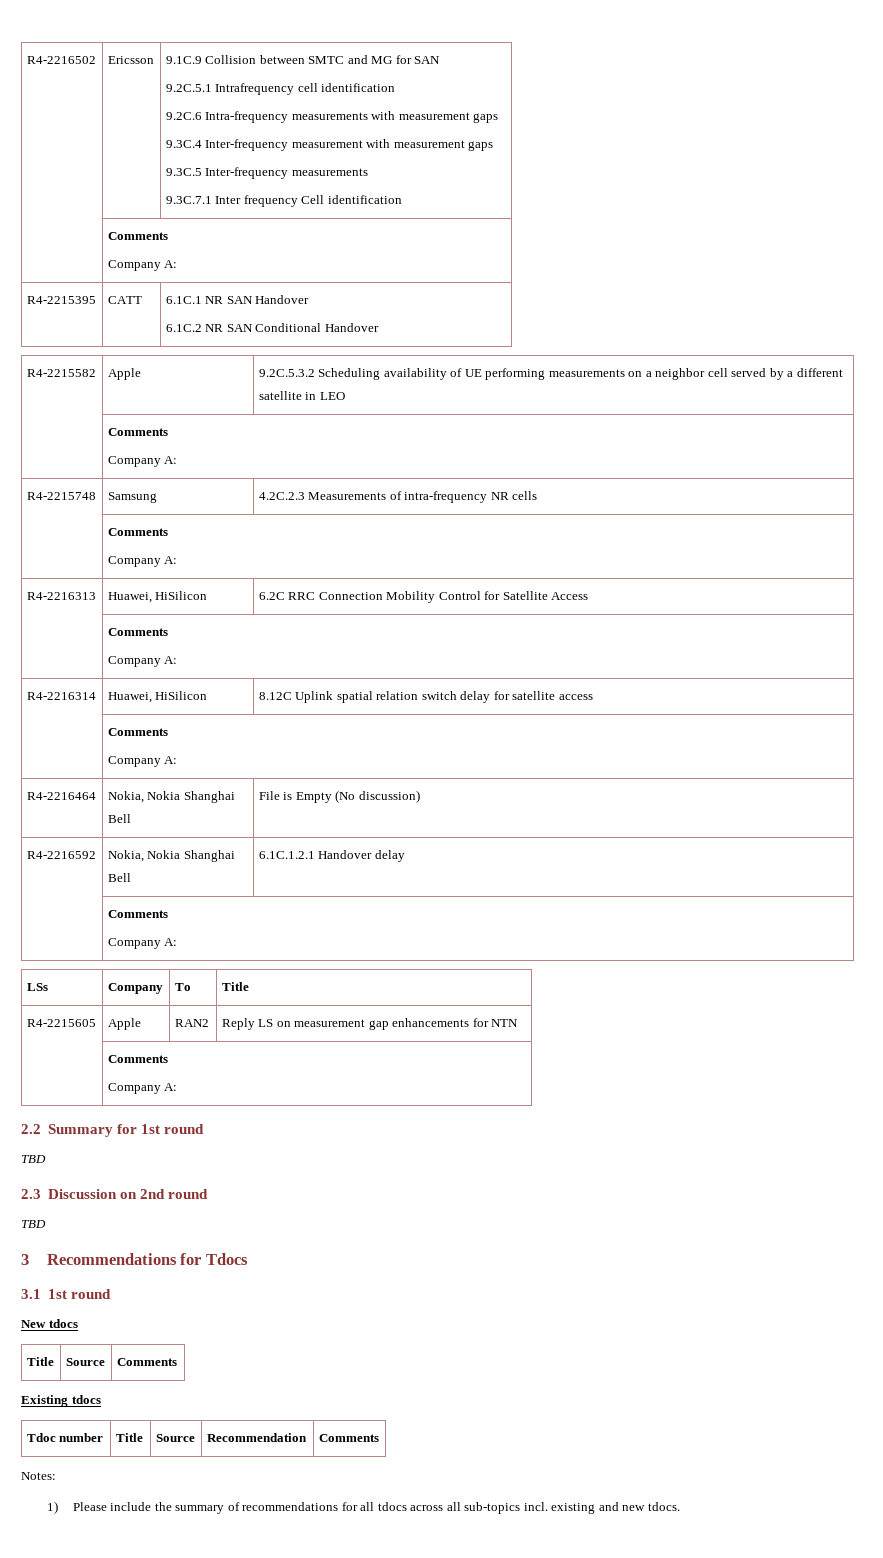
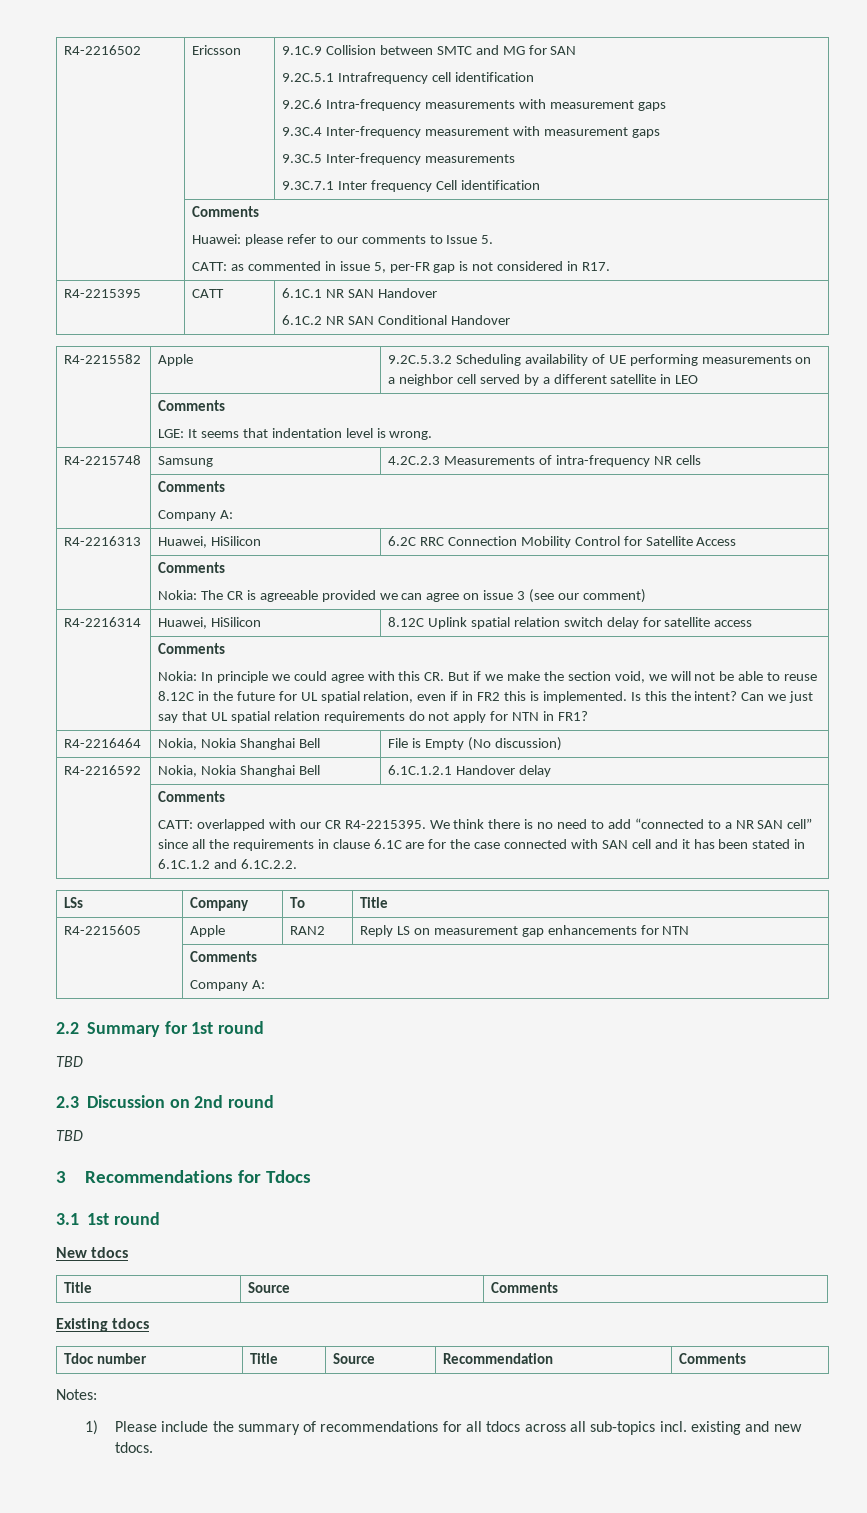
[107,260,178,271] Company A: -> [192,234,494,246] [192,261,610,273] Huawei: please refer to our comments to Issue 5. // CATT: as commented in issue 5, per-FR gap is not considered in R17.
[107,456,178,467] Company A: -> [158,428,433,440] LGE: It seems that indentation level is wrong.
[107,656,178,667] Company A: -> [158,589,646,603] Nokia: The CR is agreeable provided we can agree on issue 3 (see our comment)
[107,756,178,767] Company A: -> [158,671,818,683] [158,691,814,703] [158,711,588,723] Nokia: In principle we could agree with this CR. But if we make the section void, we will not be able to reuse 8.12C in the future for UL spatial relation, even if in FR2 this is implemented. Is this the intent? Can we just say that UL spatial relation requirements do not apply for NTN in FR1?
[107,938,178,949] Company A: -> [158,818,813,831] [158,839,806,851] [158,859,297,869] CATT: overlapped with our CR R4-2215395. We think there is no need to add “connected to a NR SAN cell” since all the requirements in clause 6.1C are for the case connected with SAN cell and it has been stated in 6.1C.1.2 and 6.1C.2.2.

